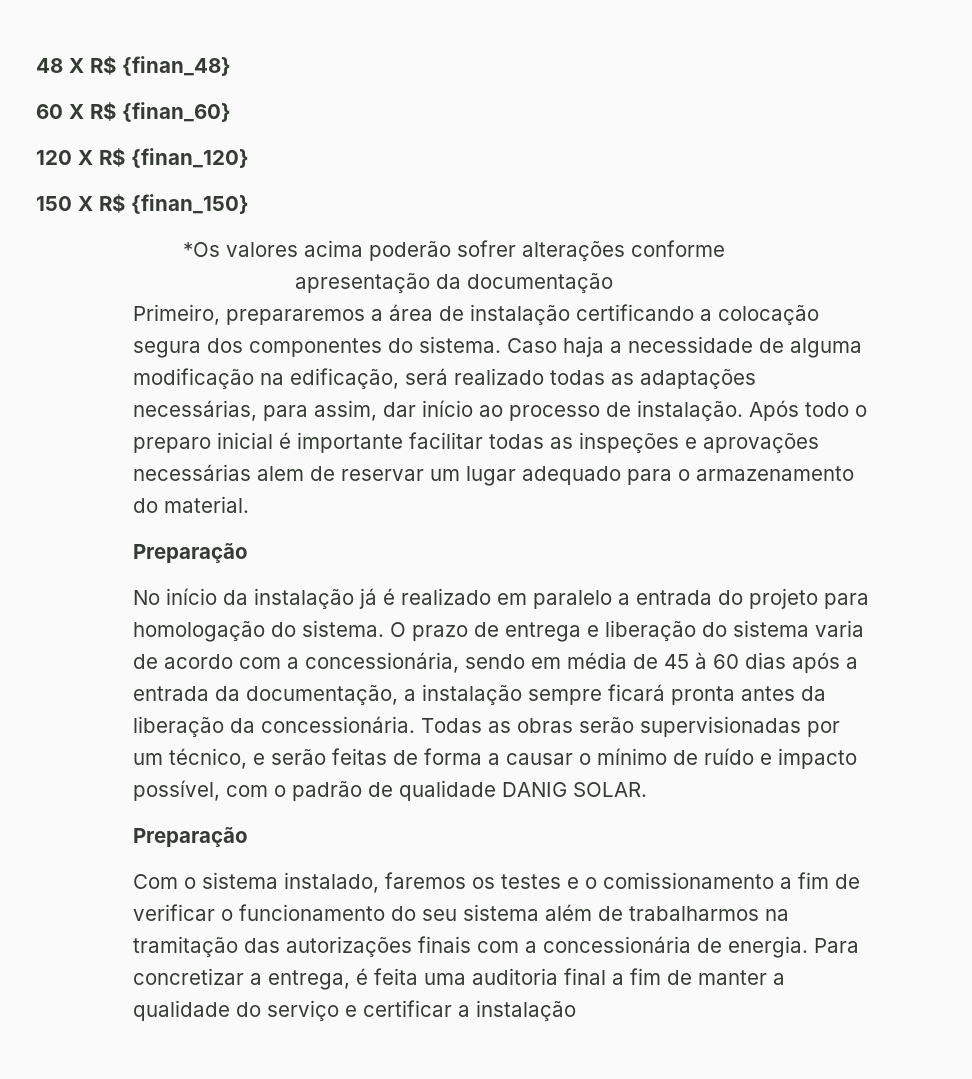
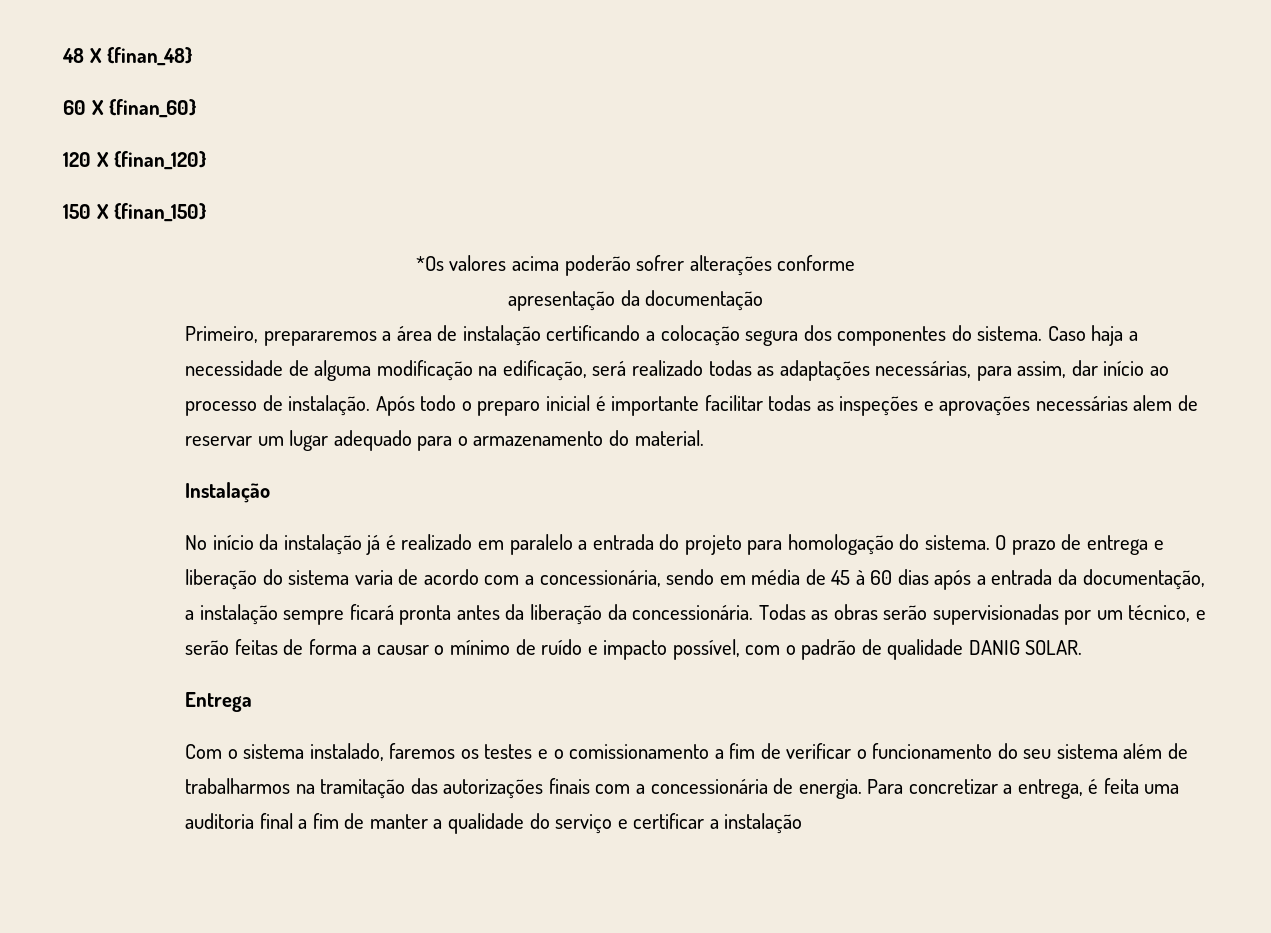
[90,56,116,75] R$ -> (102, 55) none
[90,102,116,121] R$ -> (104, 107) none
[99,148,125,167] R$ -> (109, 159) none
[99,194,125,213] R$ -> (109, 211) none
[132,543,248,563] Preparação -> [185,482,271,503] Instalação
[132,827,248,847] Preparação -> [185,692,253,712] Entrega

